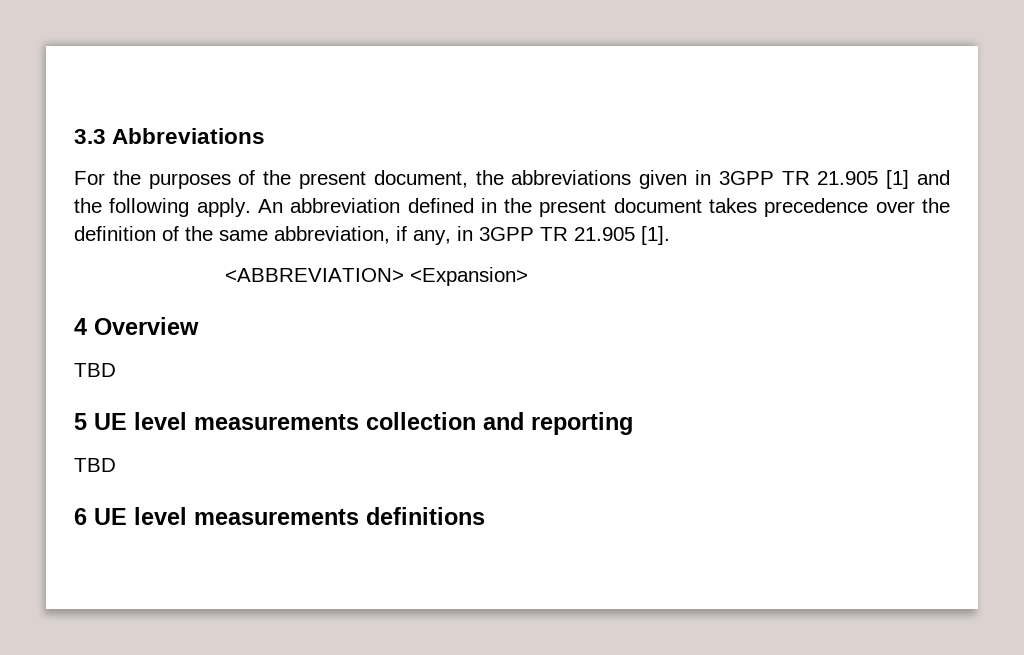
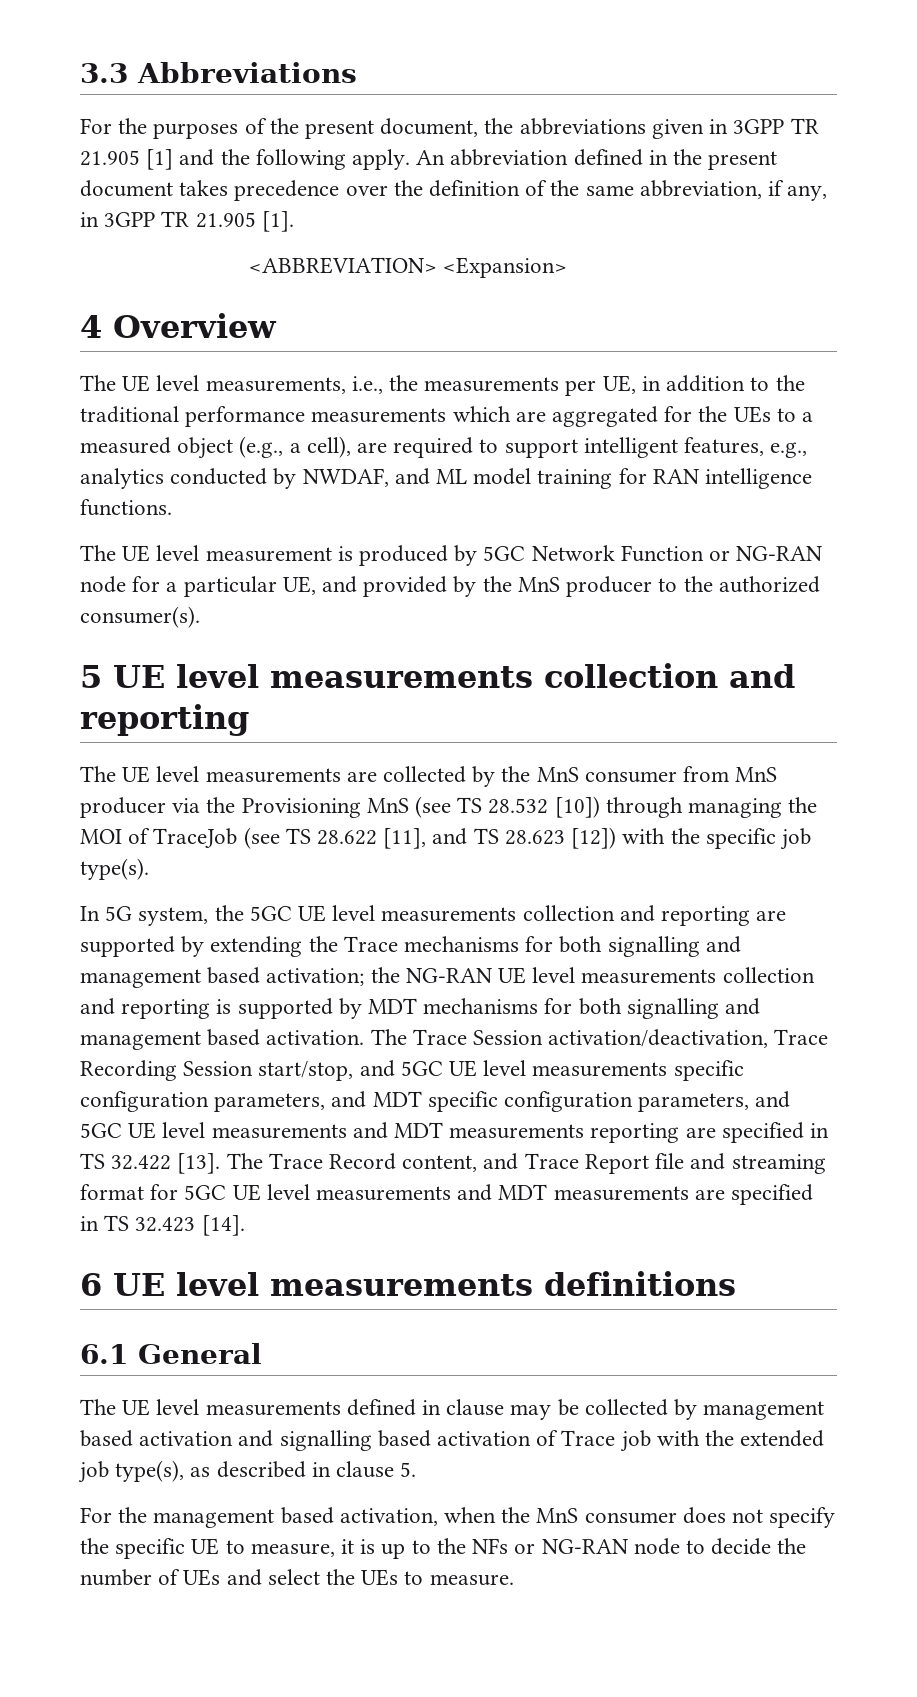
[74,363,116,377] TBD -> [80,375,805,396] [80,406,814,427] [80,436,808,459] [80,468,813,489] [80,499,172,516] [80,545,824,566] [80,576,820,597] [80,606,200,628] The UE level measurements, i.e., the measurements per UE, in addition to the traditional performance measurements which are aggregated for the UEs to a measured object (e.g., a cell), are required to support intelligent features, e.g., analytics conducted by NWDAF, and ML model training for RAN intelligence functions. // The UE level measurement is produced by 5GC Network Function or NG-RAN node for a particular UE, and provided by the MnS producer to the authorized consumer(s).
[74,458,116,472] TBD -> [80,766,778,787] [80,796,818,818] [80,827,811,850] [80,858,149,880] [80,905,787,926] [80,936,741,957] [80,967,815,988] [80,998,761,1019] [80,1029,829,1050] [80,1060,744,1081] [80,1091,791,1112] [80,1122,830,1143] [80,1153,826,1174] [80,1184,814,1205] [80,1215,245,1236] The UE level measurements are collected by the MnS consumer from MnS producer via the Provisioning MnS (see TS 28.532 [10]) through managing the MOI of TraceJob (see TS 28.622 [11], and TS 28.623 [12]) with the specific job type(s). // In 5G system, the 5GC UE level measurements collection and reporting are supported by extending the Trace mechanisms for both signalling and management based activation; the NG-RAN UE level measurements collection and reporting is supported by MDT mechanisms for both signalling and management based activation. The Trace Session activation/deactivation, Trace Recording Session start/stop, and 5GC UE level measurements specific configuration parameters, and MDT specific configuration parameters, and 5GC UE level measurements and MDT measurements reporting are specified in TS 32.422 [13]. The Trace Record content, and Trace Report file and streaming format for 5GC UE level measurements and MDT measurements are specified in TS 32.423 [14].
(485, 516) none -> [80,1343,262,1364] [80,1399,825,1420] [80,1430,825,1452] [78,1460,417,1483] [80,1507,836,1528] [80,1538,807,1559] [80,1569,514,1586] // 6.1 General // The UE level measurements defined in clause may be collected by management based activation and signalling based activation of Trace job with the extended job type(s), as described in clause 5. // For the management based activation, when the MnS consumer does not specify the specific UE to measure, it is up to the NFs or NG-RAN node to decide the number of UEs and select the UEs to measure.

